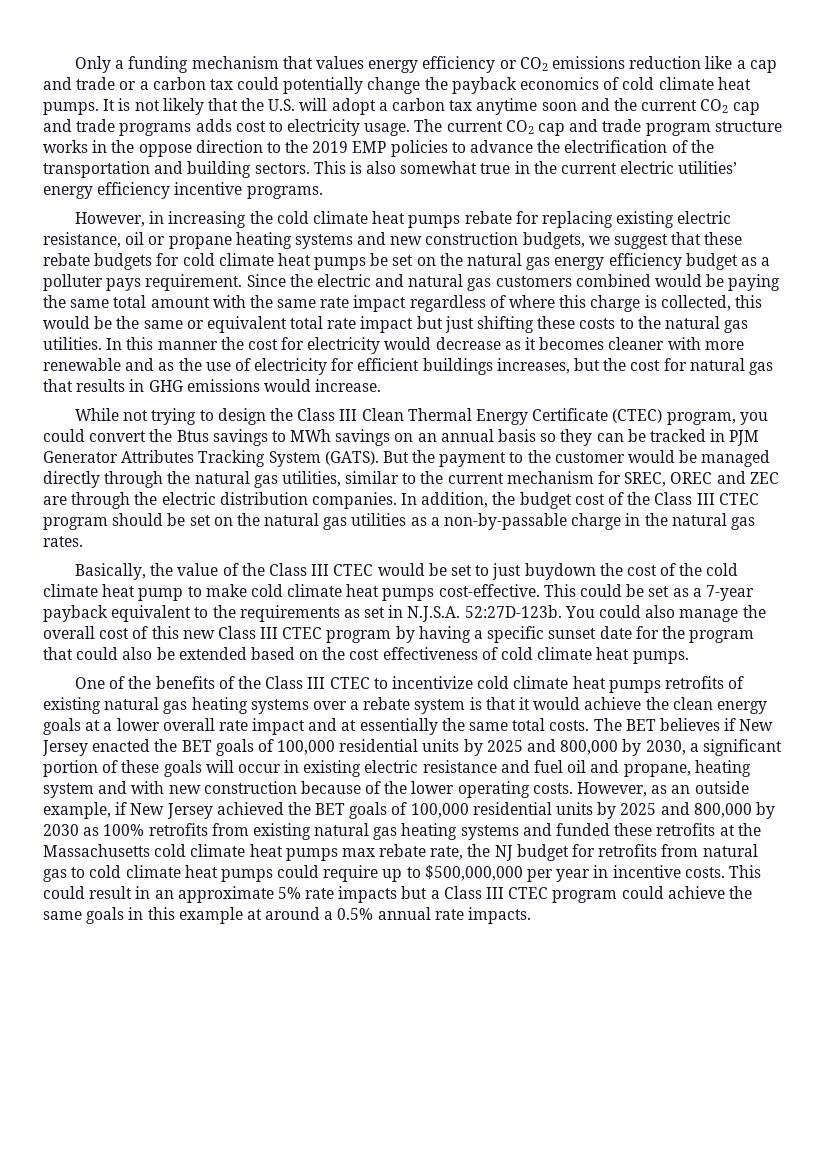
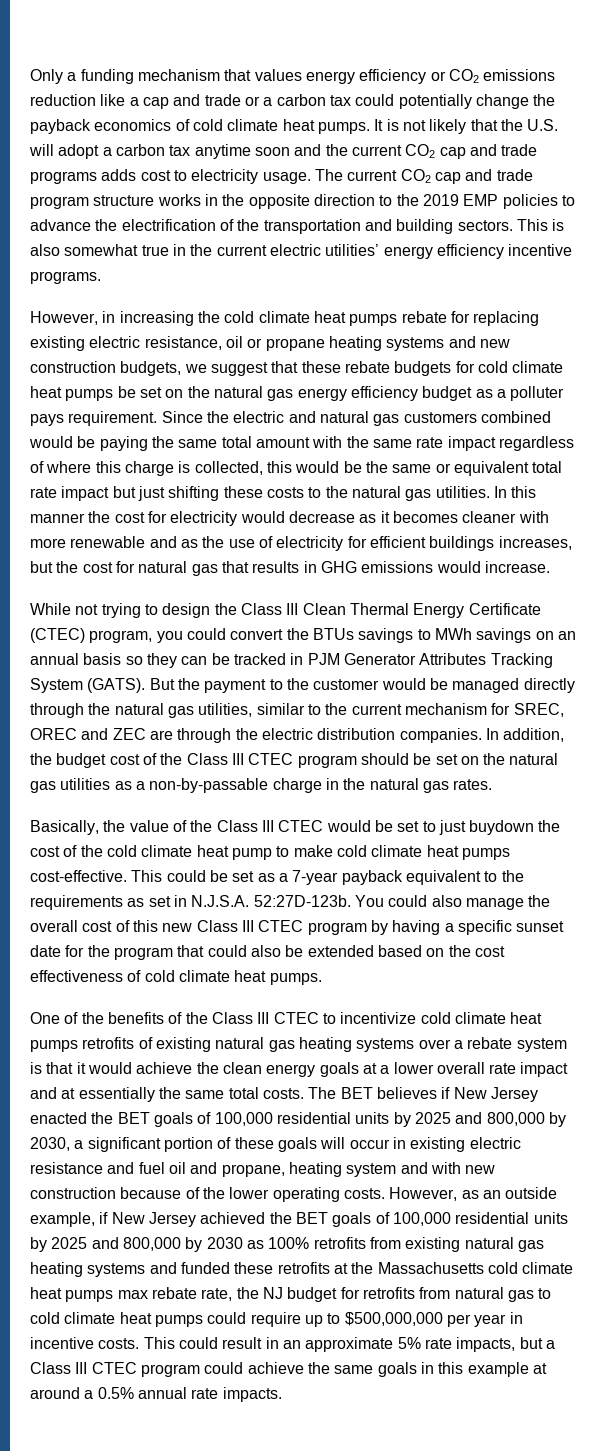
[138,144,192,157] oppose -> [248,194,310,209] opposite
[176,430,209,442] Btus -> [312,628,354,640] BTUs
[338,886,398,903] impacts -> [456,1337,516,1352] impacts,

